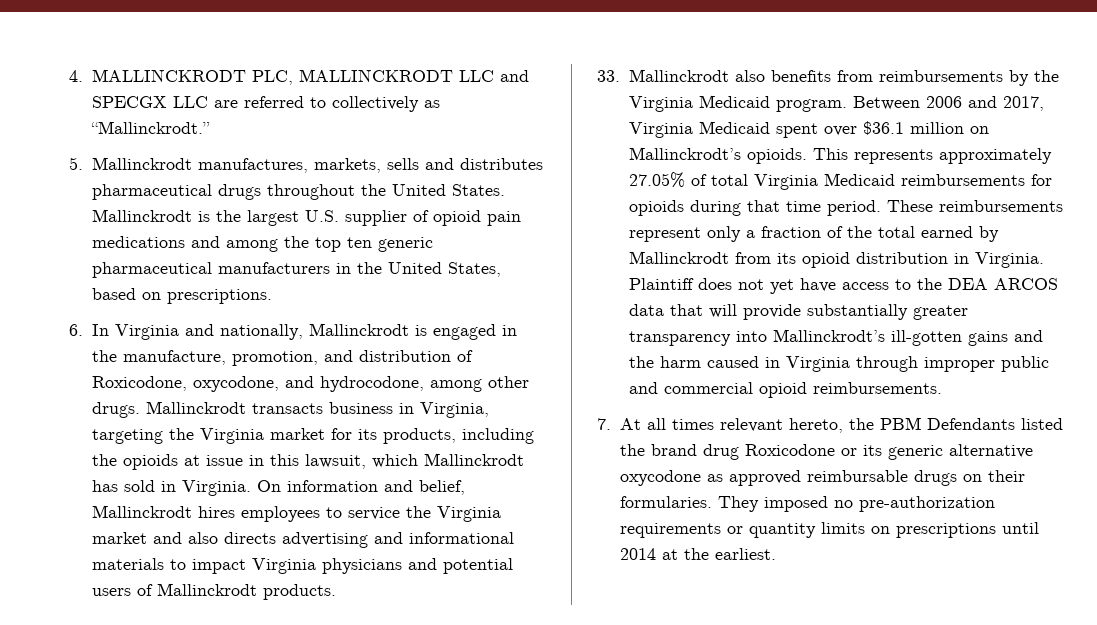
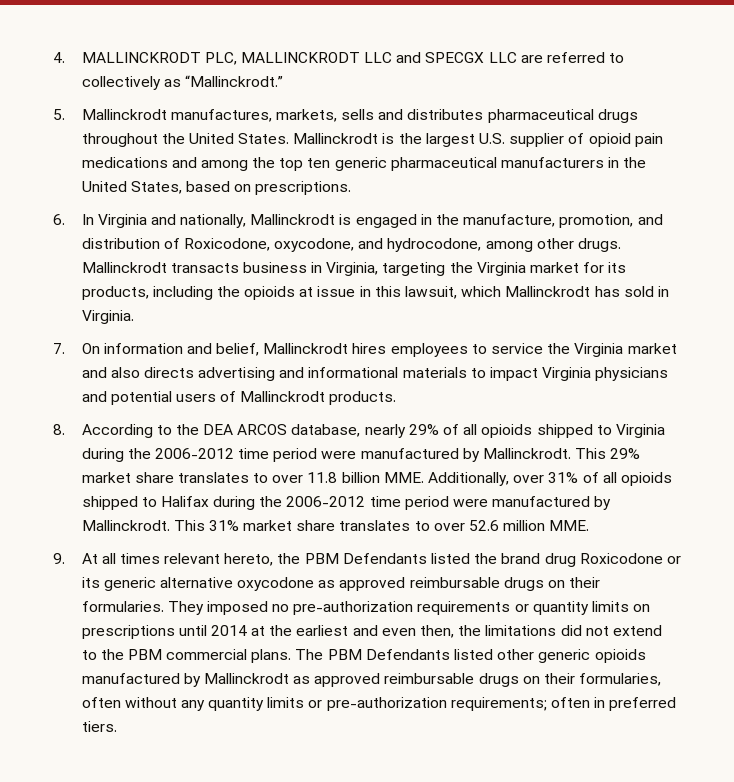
(251, 488) none -> [53,343,65,354] // 7.
[597,69,1059,86] [628,95,1044,112] [628,121,989,138] [628,147,1052,164] [628,172,1052,190] [628,200,1063,216] [628,226,999,242] [628,251,1044,268] [628,278,1058,294] [628,304,968,320] [628,329,1043,346] [628,356,1049,372] [628,382,942,398] [597,418,611,430] 33. Mallinckrodt also benefits from reimbursements by the Virginia Medicaid program. Between 2006 and 2017, Virginia Medicaid spent over $36.1 million on Mallinckrodt’s opioids. This represents approximately 27.05% of total Virginia Medicaid reimbursements for opioids during that time period. These reimbursements represent only a fraction of the total earned by Mallinckrodt from its opioid distribution in Virginia. Plaintiff does not yet have access to the DEA ARCOS data that will provide substantially greater transparency into Mallinckrodt’s ill-gotten gains and the harm caused in Virginia through improper public and commercial opioid reimbursements. // 7. -> [53,424,665,438] [81,448,641,462] [81,472,672,486] [81,496,612,510] [81,520,590,531] [53,553,65,564] 8. According to the DEA ARCOS database, nearly 29% of all opioids shipped to Virginia during the 2006-2012 time period were manufactured by Mallinckrodt. This 29% market share translates to over 11.8 billion MME. Additionally, over 31% of all opioids shipped to Halifax during the 2006-2012 time period were manufactured by Mallinckrodt. This 31% market share translates to over 52.6 million MME. // 9.
[714,548,776,560] earliest. -> [296,625,662,638] [81,649,646,663] [81,673,662,687] [81,697,677,711] [81,721,117,732] earliest and even then, the limitations did not extend to the PBM commercial plans. The PBM Defendants listed other generic opioids manufactured by Mallinckrodt as approved reimbursable drugs on their formularies, often without any quantity limits or pre-authorization requirements; often in preferred tiers.

